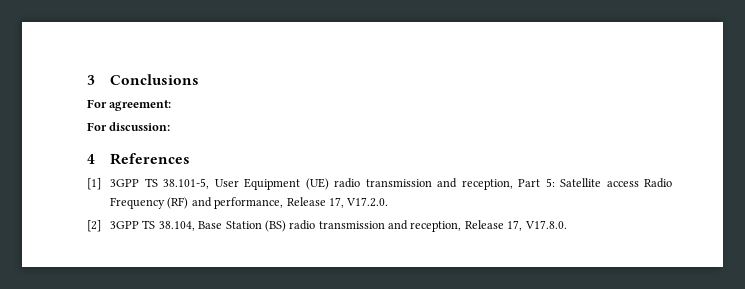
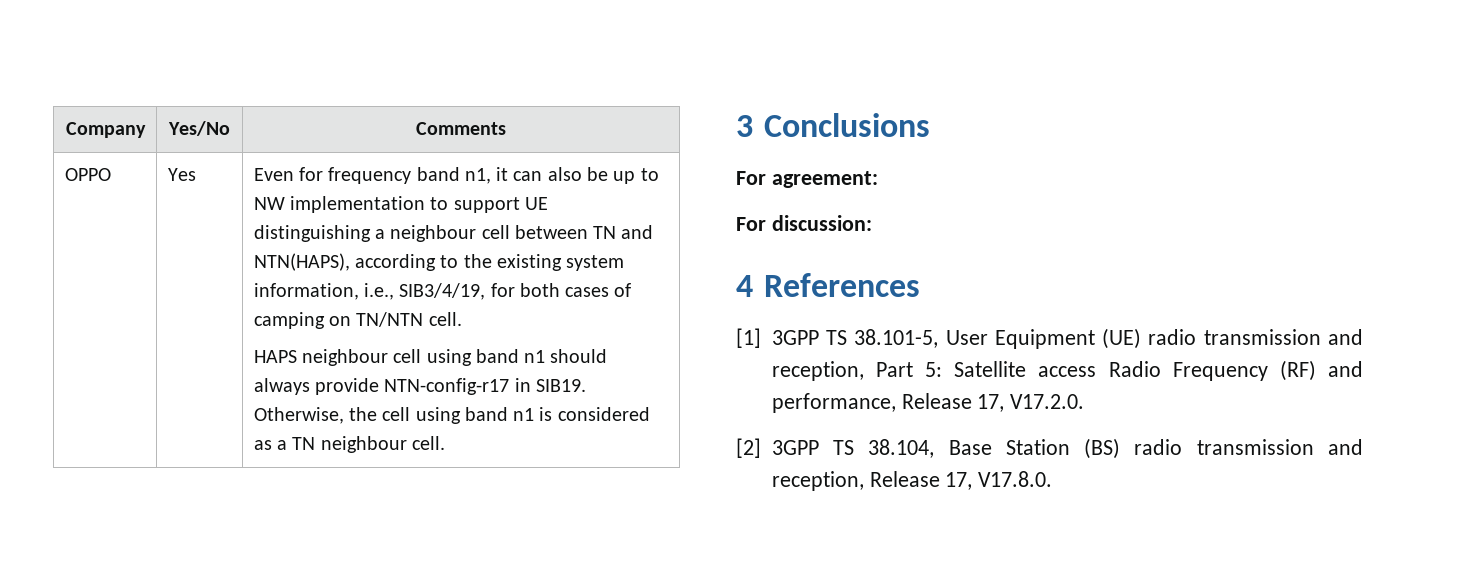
(87, 80) none -> [65,122,146,138] [168,121,230,136] [416,122,506,135] [64,168,111,181] [167,168,196,181] [253,167,659,184] [253,196,548,213] [253,225,654,242] [253,253,625,271] [253,283,632,300] [253,312,462,329] [253,349,608,366] [253,378,586,395] [253,407,650,424] [253,436,445,453] Company | Yes/No | Comments // OPPO | Yes | Even for frequency band n1, it can also be up to NW implementation to support UE distinguishing a neighbour cell between TN and NTN(HAPS), according to the existing system information, i.e., SIB3/4/19, for both cases of camping on TN/NTN cell. // HAPS neighbour cell using band n1 should always provide NTN-config-r17 in SIB19. Otherwise, the cell using band n1 is considered as a TN neighbour cell. //

